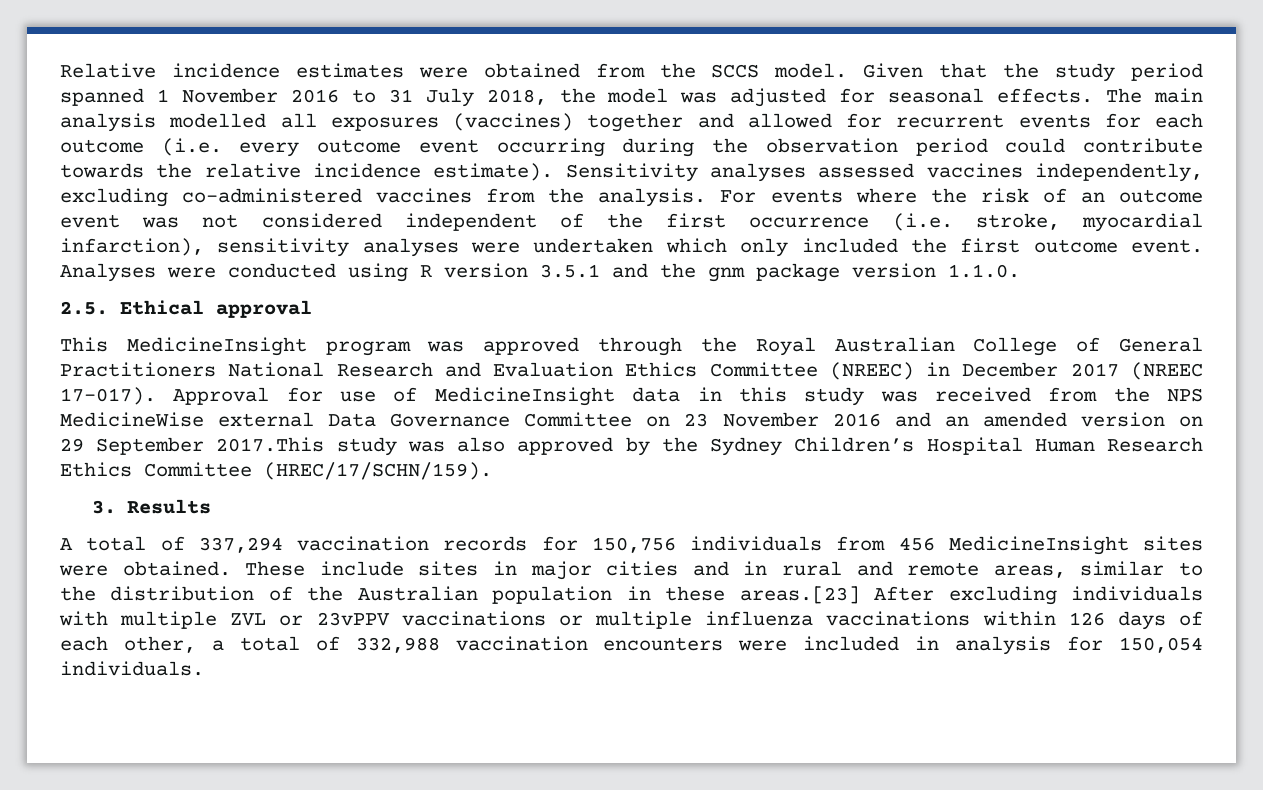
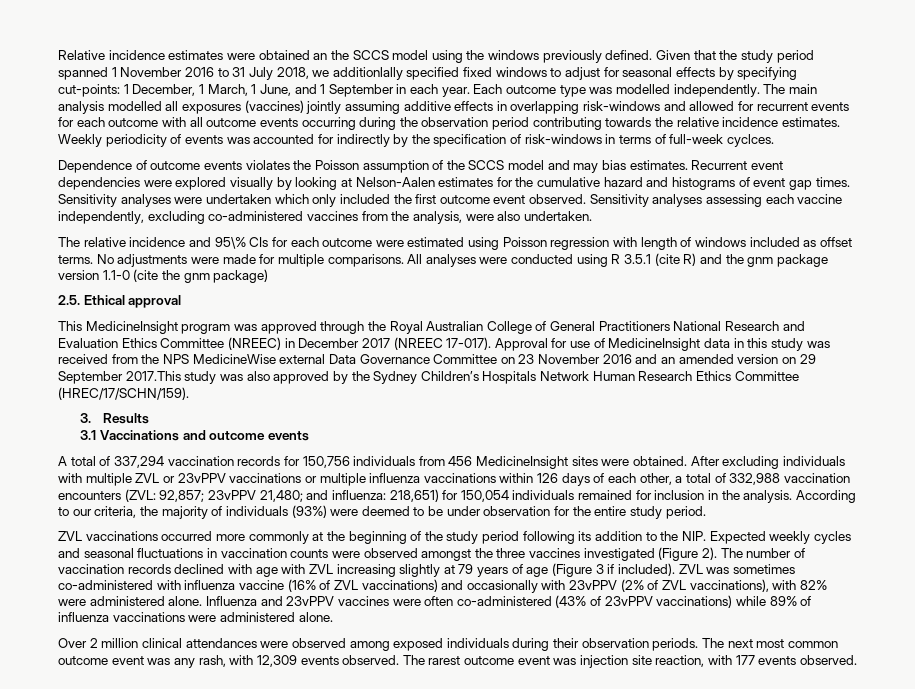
[595,63,848,78] from the SCCS model. -> [313,50,653,63] an the SCCS model using the windows previously defined.
[559,88,1094,107] the model was adjusted for seasonal effects. -> [312,67,798,80] [58,84,760,97] we additionlally specified fixed windows to adjust for seasonal effects by specifying cut-points: 1 December, 1 March, 1 June, and 1 September in each year. Each outcome type was modelled independently.
[587,113,684,132] together -> [306,101,661,114] jointly assuming additive effects in overlapping risk-windows
[161,138,479,157] (i.e. every outcome event -> [161,117,298,127] with all outcome events
[1005,138,1204,153] could contribute -> [532,117,602,130] contributing
[433,163,1203,182] [60,188,1204,207] [60,213,1203,232] [60,238,350,257] estimate). Sensitivity analyses assessed vaccines independently, excluding co-administered vaccines from the analysis. For events where the risk of an outcome event was not considered independent of the first occurrence (i.e. stroke, myocardial infarction), sensitivity -> [781,117,840,127] [58,134,774,147] [58,160,783,173] [58,177,850,190] [58,194,117,207] estimates. Weekly periodicity of events was accounted for indirectly by the specification of risk-windows in terms of full-week cyclces. // Dependence of outcome events violates the Poisson assumption of the SCCS model and may bias estimates. Recurrent event dependencies were explored visually by looking at Nelson-Aalen estimates for the cumulative hazard and histograms of event gap times. Sensitivity
[1131,239,1203,253] [60,263,156,282] event. Analyses -> [493,194,843,207] [58,211,592,224] [58,237,852,250] [58,254,476,267] event observed. Sensitivity analyses assessing each vaccine independently, excluding co-administered vaccines from the analysis, were also undertaken. // The relative incidence and 95\% CIs for each outcome were estimated using Poisson regression with length of windows included as offset terms. No adjustments were made for multiple comparisons. All analyses
[444,263,600,278] version 3.5.1 -> [624,253,697,266] 3.5.1 (cite R)
[948,264,1020,278] 1.1.0. -> [102,269,269,283] 1.1-0 (cite the gnm package)
[926,437,1023,455] Hospital -> [482,371,590,384] Hospitals Network
(211, 506) none -> [80,430,310,441] // 3.1 Vaccinations and outcome events
[245,561,1204,580] [60,586,860,604] These include sites in major cities and in rural and remote areas, similar to the distribution of the Australian population in these areas.[23] -> (688, 461) none
[738,636,1203,655] [60,661,204,676] were included in analysis for 150,054 individuals. -> [124,489,856,503] [58,505,706,519] [58,531,851,544] [58,547,805,561] [58,563,795,577] [58,579,827,593] [58,595,812,608] [58,612,333,622] [58,638,838,651] [58,655,857,668] (ZVL: 92,857; 23vPPV 21,480; and influenza: 218,651) for 150,054 individuals remained for inclusion in the analysis. According to our criteria, the majority of individuals (93%) were deemed to be under observation for the entire study period. // ZVL vaccinations occurred more commonly at the beginning of the study period following its addition to the NIP. Expected weekly cycles and seasonal fluctuations in vaccination counts were observed amongst the three vaccines investigated (Figure 2). The number of vaccination records declined with age with ZVL increasing slightly at 79 years of age (Figure 3 if included). ZVL was sometimes co-administered with influenza vaccine (16% of ZVL vaccinations) and occasionally with 23vPPV (2% of ZVL vaccinations), with 82% were administered alone. Influenza and 23vPPV vaccines were often co-administered (43% of 23vPPV vaccinations) while 89% of influenza vaccinations were administered alone. // Over 2 million clinical attendances were observed among exposed individuals during their observation periods. The next most common outcome event was any rash, with 12,309 events observed. The rarest outcome event was injection site reaction, with 177 events observed.

